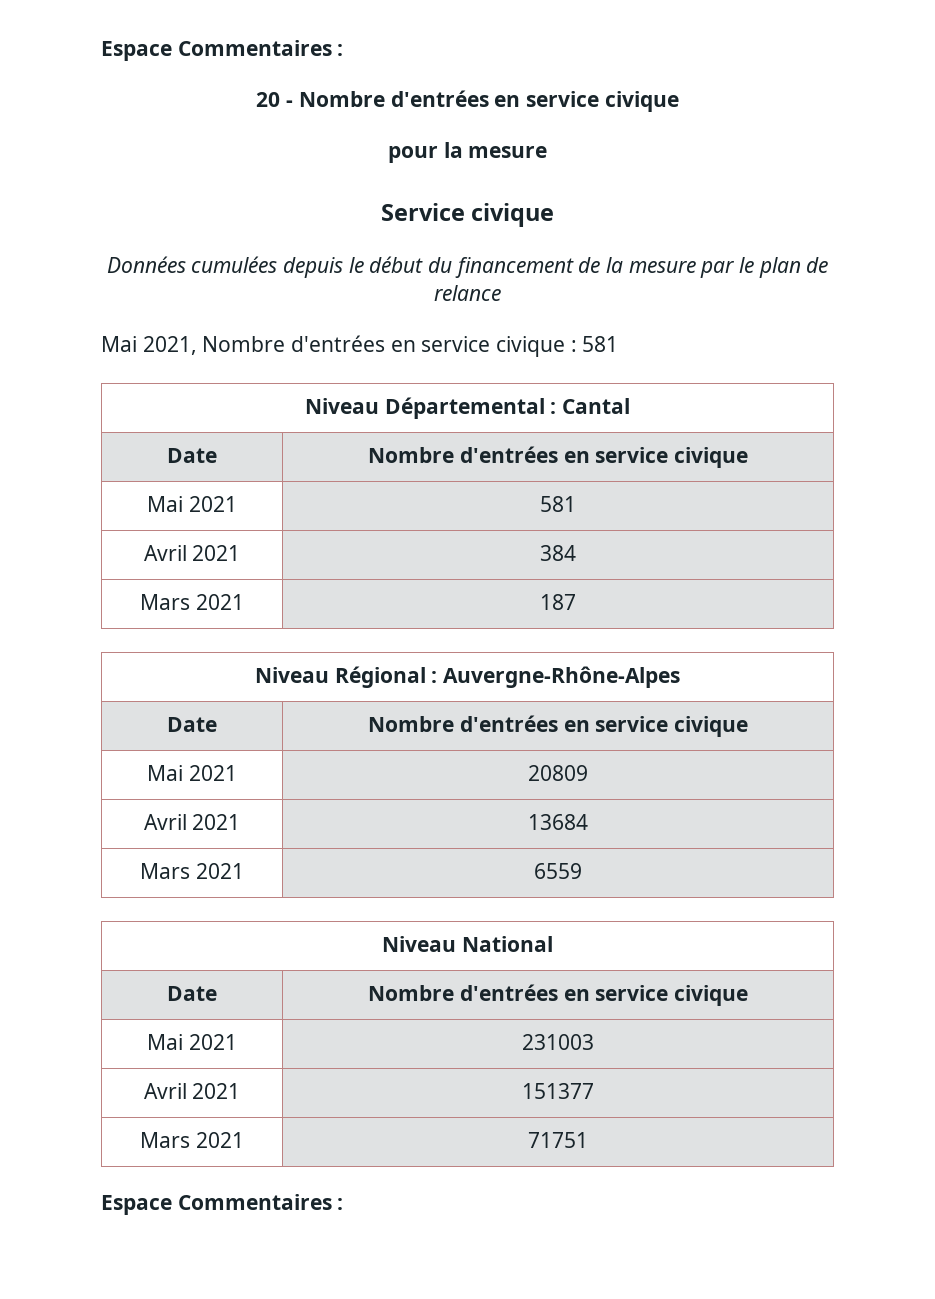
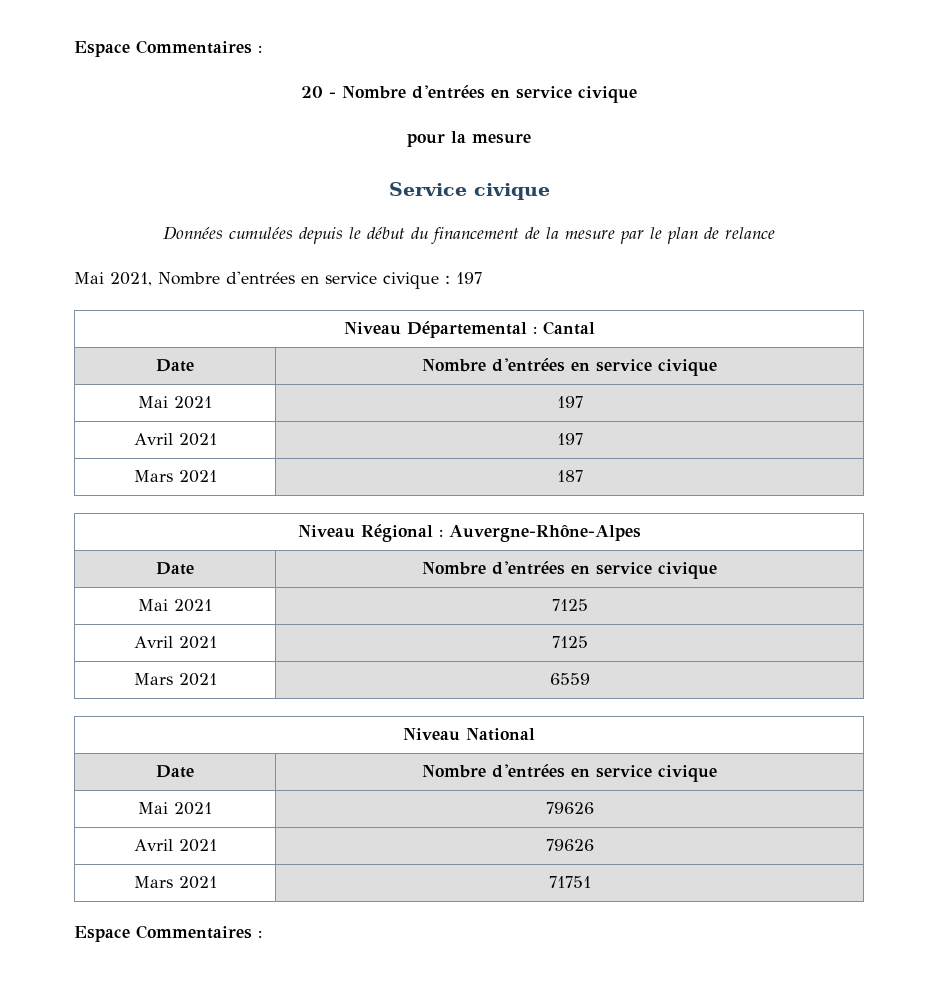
[582,336,619,352] 581 -> [456,272,482,284] 197
[540,496,576,512] [143,545,241,561] [540,545,576,561] 581 // Avril 2021 | 384 -> [556,396,583,408] [133,433,217,446] [556,433,583,445] 197 // Avril 2021 | 197
[528,765,588,781] [143,814,241,830] [528,814,588,830] 20809 // Avril 2021 | 13684 -> [551,599,588,611] [133,636,217,649] [551,636,588,648] 7125 // Avril 2021 | 7125
[522,1034,594,1050] [143,1083,241,1099] [522,1083,594,1099] 231003 // Avril 2021 | 151377 -> [545,802,594,814] [133,839,217,852] [545,839,594,851] 79626 // Avril 2021 | 79626

